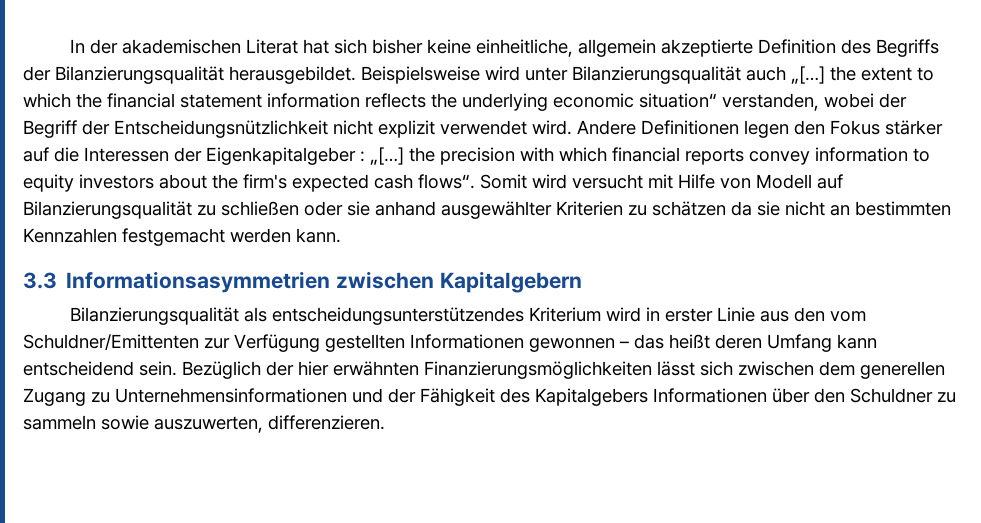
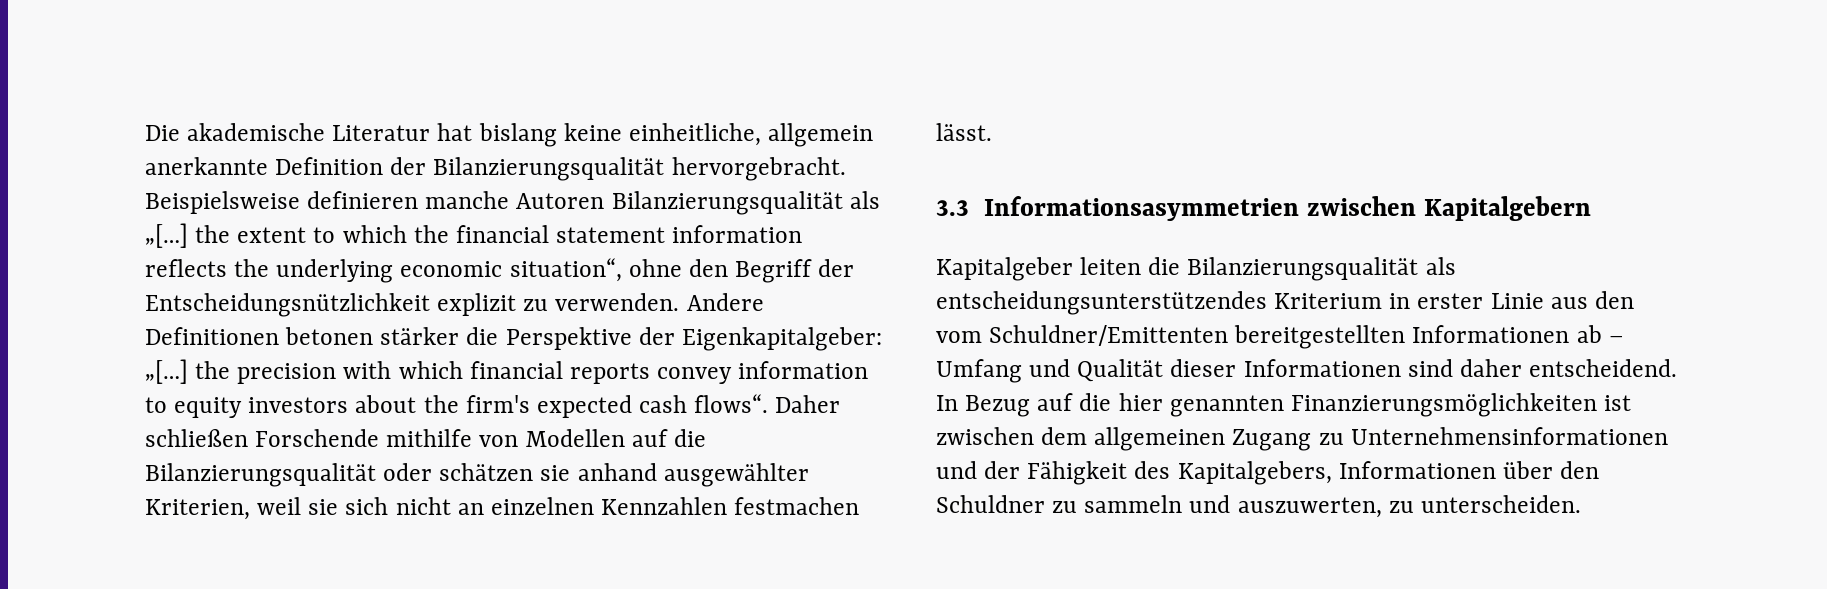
[69,39,939,57] [23,66,786,84] In der akademischen Literat hat sich bisher keine einheitliche, allgemein akzeptierte Definition des Begriffs der Bilanzierungsqualität herausgebildet. Beispielsweise wird unter Bilanzierungsqualität auch -> [145,123,874,147] [145,157,846,181] [145,191,880,215] Die akademische Literatur hat bislang keine einheitliche, allgemein anerkannte Definition der Bilanzierungsqualität hervorgebracht. Beispielsweise definieren manche Autoren Bilanzierungsqualität als
[639,93,907,111] [23,120,943,138] [23,147,365,165] situation“ verstanden, wobei der Begriff der Entscheidungsnützlichkeit nicht explizit verwendet wird. Andere Definitionen legen den Fokus stärker auf die Interessen der Eigenkapitalgeber : -> [509,258,855,283] [145,293,764,317] [145,327,882,351] situation“, ohne den Begriff der Entscheidungsnützlichkeit explizit zu verwenden. Andere Definitionen betonen stärker die Perspektive der Eigenkapitalgeber:
[480,174,843,189] [23,201,951,219] [23,228,341,246] Somit wird versucht mit Hilfe von Modell auf Bilanzierungsqualität zu schließen oder sie anhand ausgewählter Kriterien zu schätzen da sie nicht an bestimmten Kennzahlen festgemacht werden kann. -> [775,395,841,413] [145,429,706,447] [145,463,809,487] [145,497,860,520] [936,123,992,141] Daher schließen Forschende mithilfe von Modellen auf die Bilanzierungsqualität oder schätzen sie anhand ausgewählter Kriterien, weil sie sich nicht an einzelnen Kennzahlen festmachen lässt.
(582, 282) none -> [936,257,1181,281] Kapitalgeber leiten die
[605,307,641,322] wird -> (1383, 301) none
[204,334,877,352] [23,361,733,379] zur Verfügung gestellten Informationen gewonnen – das heißt deren Umfang kann entscheidend sein. Bezüglich der hier erwähnten Finanzierungsmöglichkeiten lässt sich -> [1234,325,1624,349] [936,359,1678,383] [936,393,1632,417] bereitgestellten Informationen ab – Umfang und Qualität dieser Informationen sind daher entscheidend. In Bezug auf die hier genannten Finanzierungsmöglichkeiten ist
[860,361,945,379] generellen -> [1094,427,1226,451] allgemeinen
[535,388,648,406] Kapitalgebers -> [1177,461,1332,485] Kapitalgebers,
[101,415,385,433] sowie auszuwerten, differenzieren. -> [1189,495,1581,518] und auszuwerten, zu unterscheiden.

